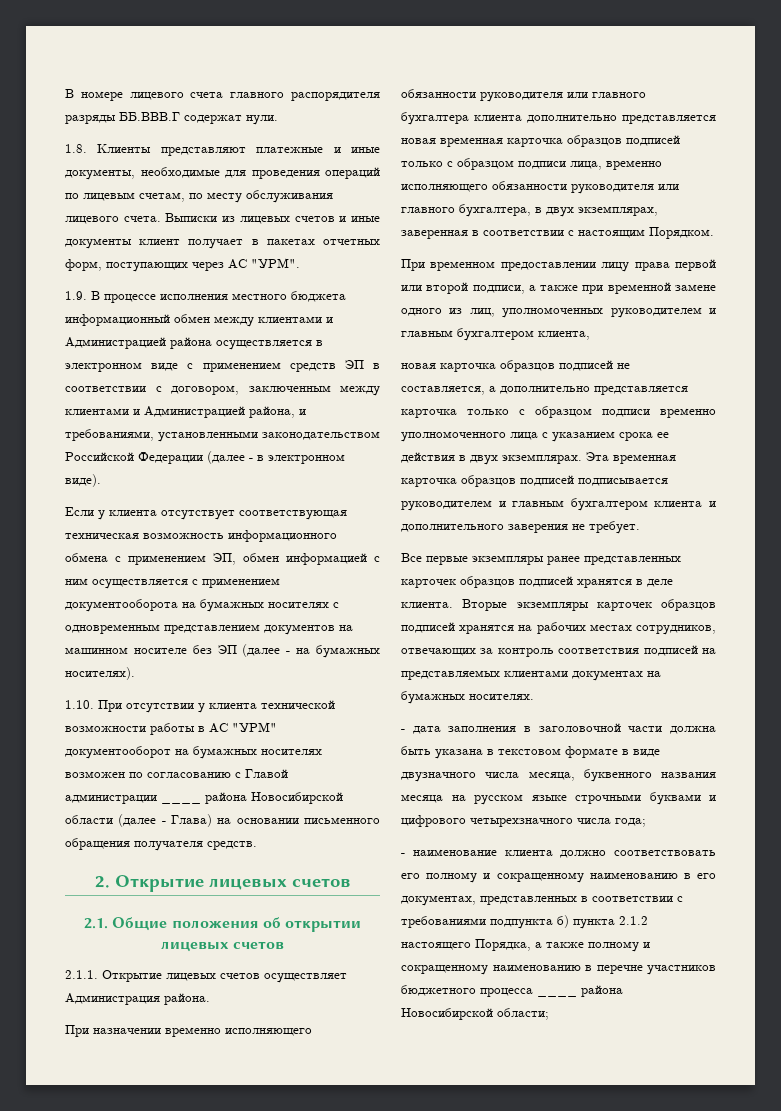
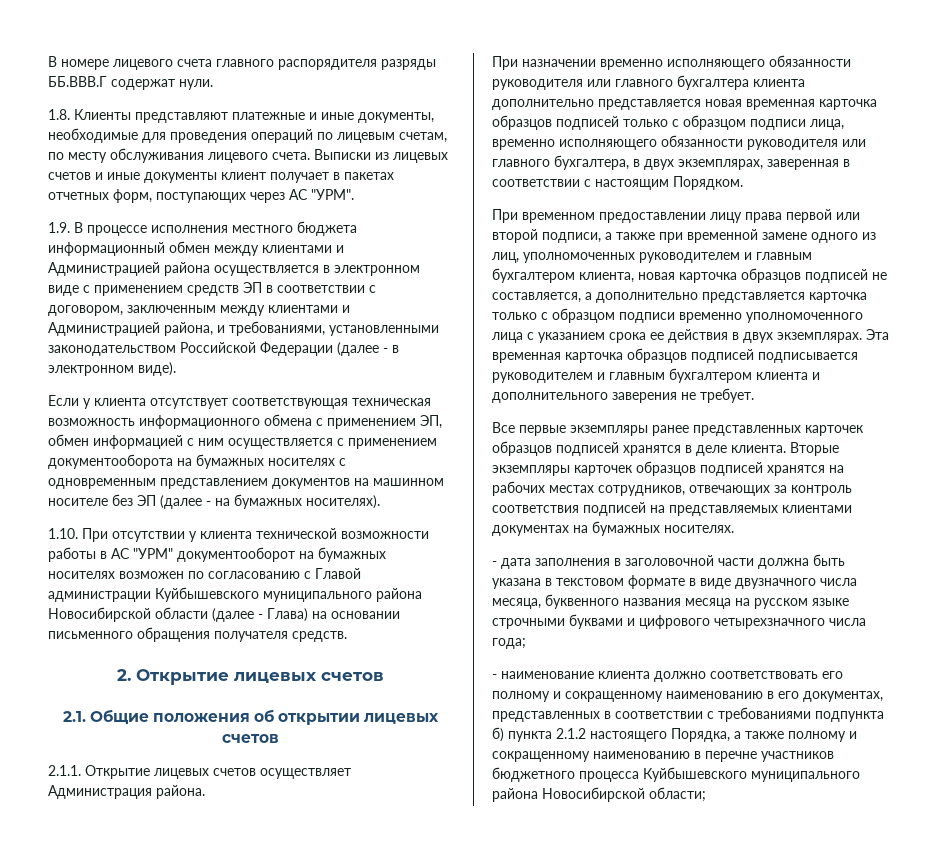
[161,801,201,804] ____ -> [155,587,372,602] Куйбышевского муниципального
(590, 335) // -> (634, 277) none
[537,994,577,997] ____ -> [643,767,860,782] Куйбышевского муниципального

